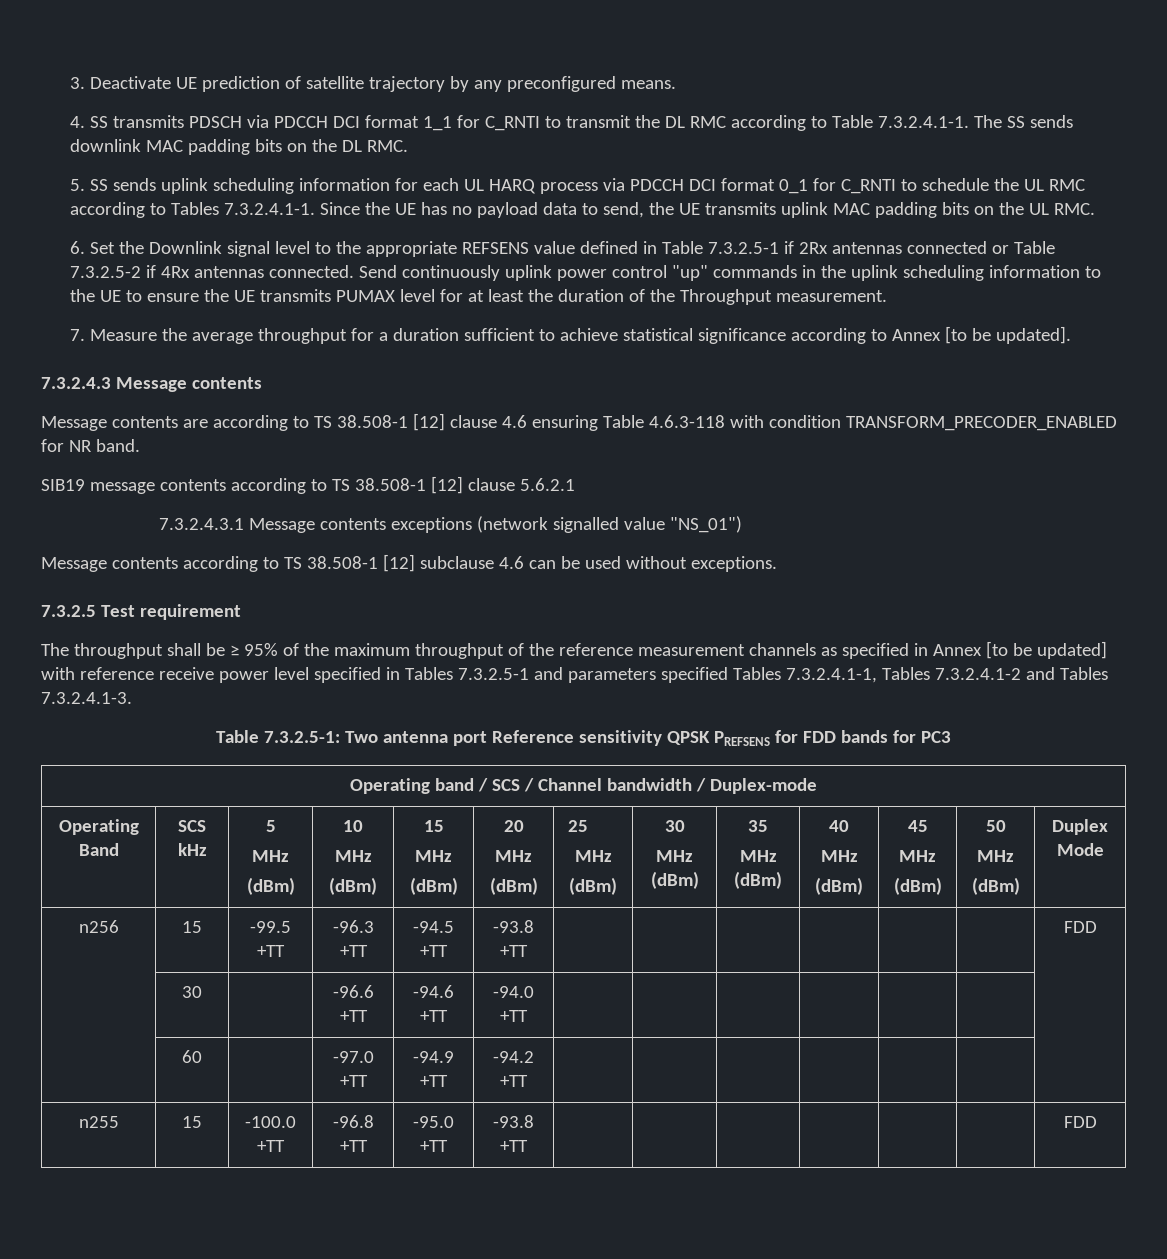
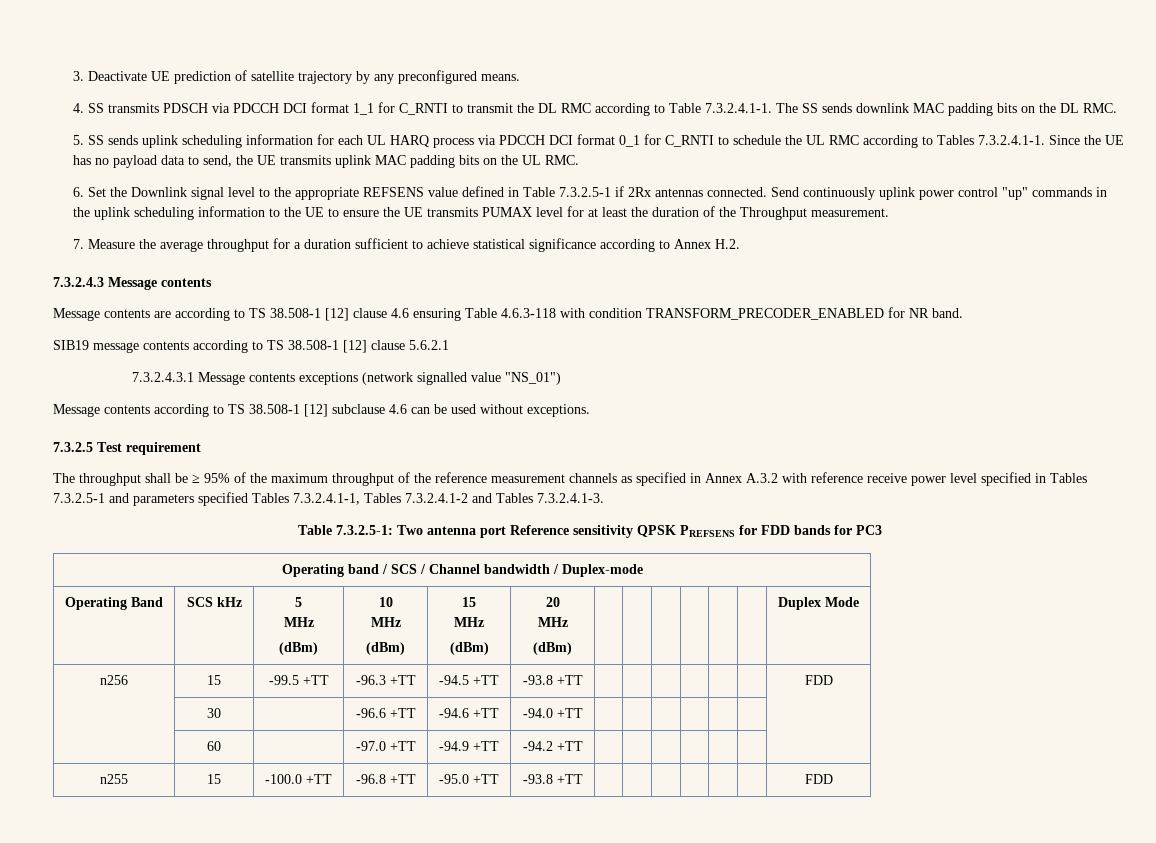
[907,241,1056,254] [70,265,265,278] connected or Table 7.3.2.5-2 if 4Rx antennas -> (703, 192) none
[945,326,1072,344] [to be updated]. -> [714,239,740,249] H.2.
[985,641,1107,659] [to be updated] -> [746,473,778,483] A.3.2
[567,820,588,832] [574,850,612,862] [569,877,617,895] [664,820,685,832] [656,850,693,862] [650,871,699,889] [748,820,768,832] [739,850,777,862] [734,871,782,889] [829,820,849,832] [820,850,858,862] [815,877,863,895] [907,820,928,832] [899,850,936,862] [893,877,942,895] [985,820,1006,832] [977,850,1014,862] [971,877,1020,895] 25 // MHz // (dBm) | 30 // MHz (dBm) | 35 // MHz (dBm) | 40 // MHz // (dBm) | 45 // MHz // (dBm) | 50 // MHz // (dBm) -> (572, 648) | | | | |

